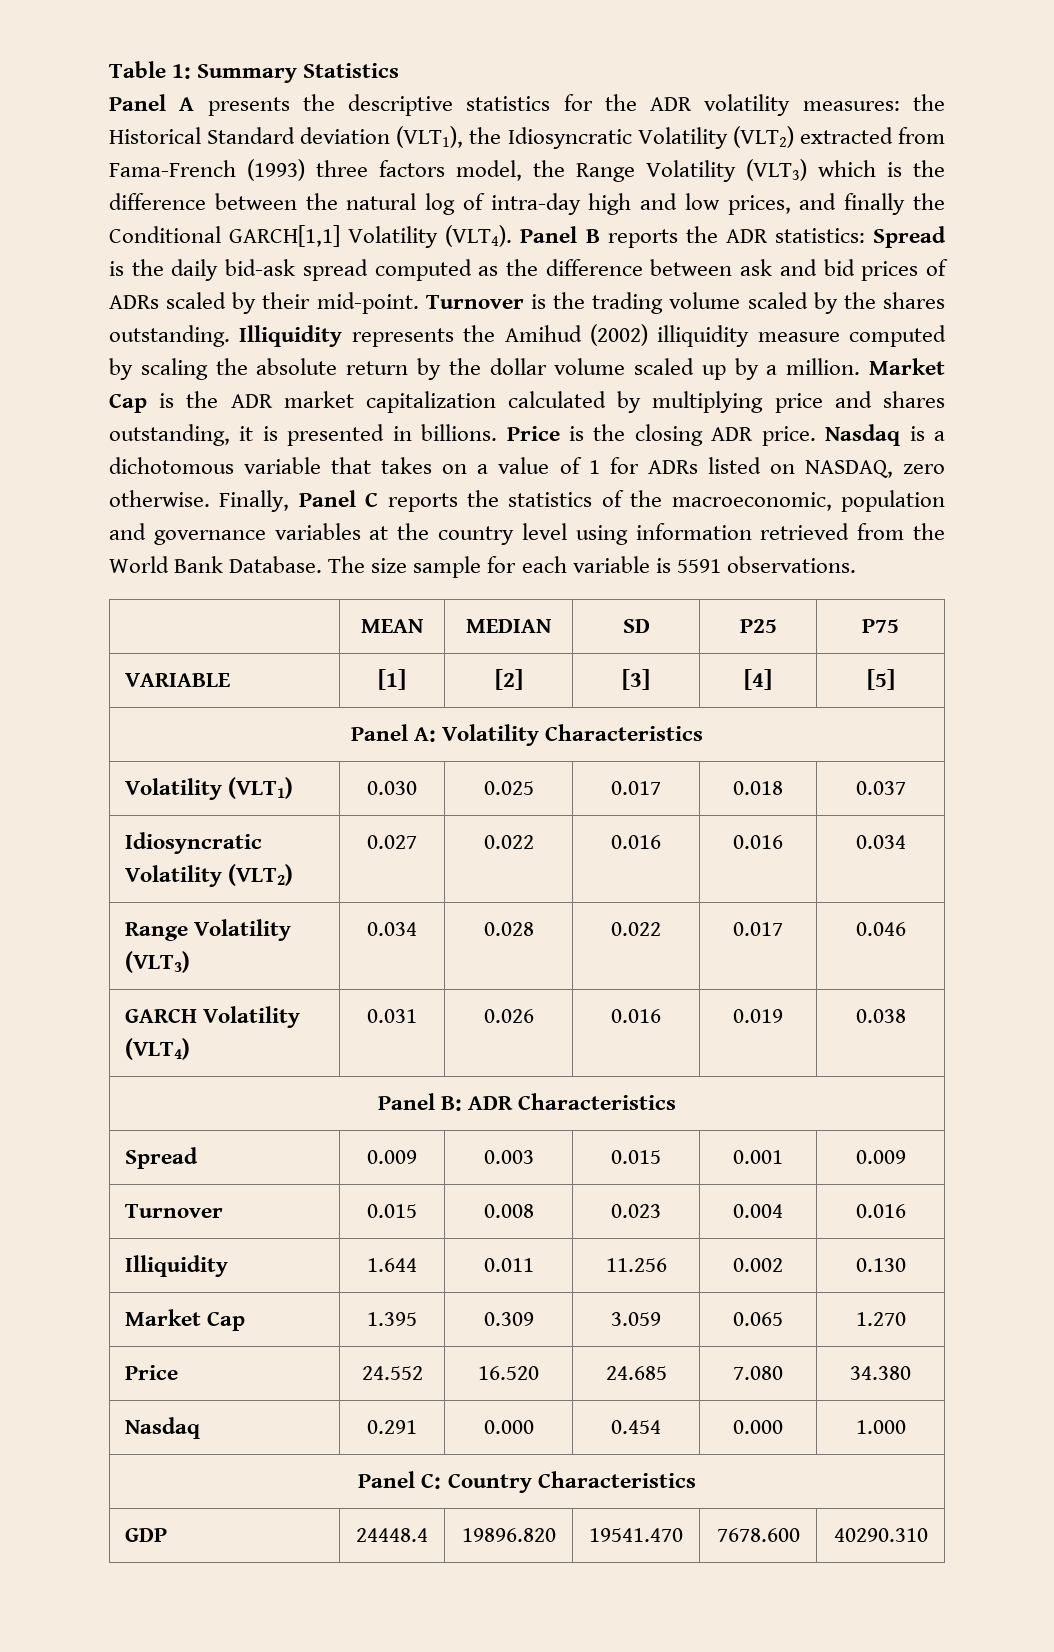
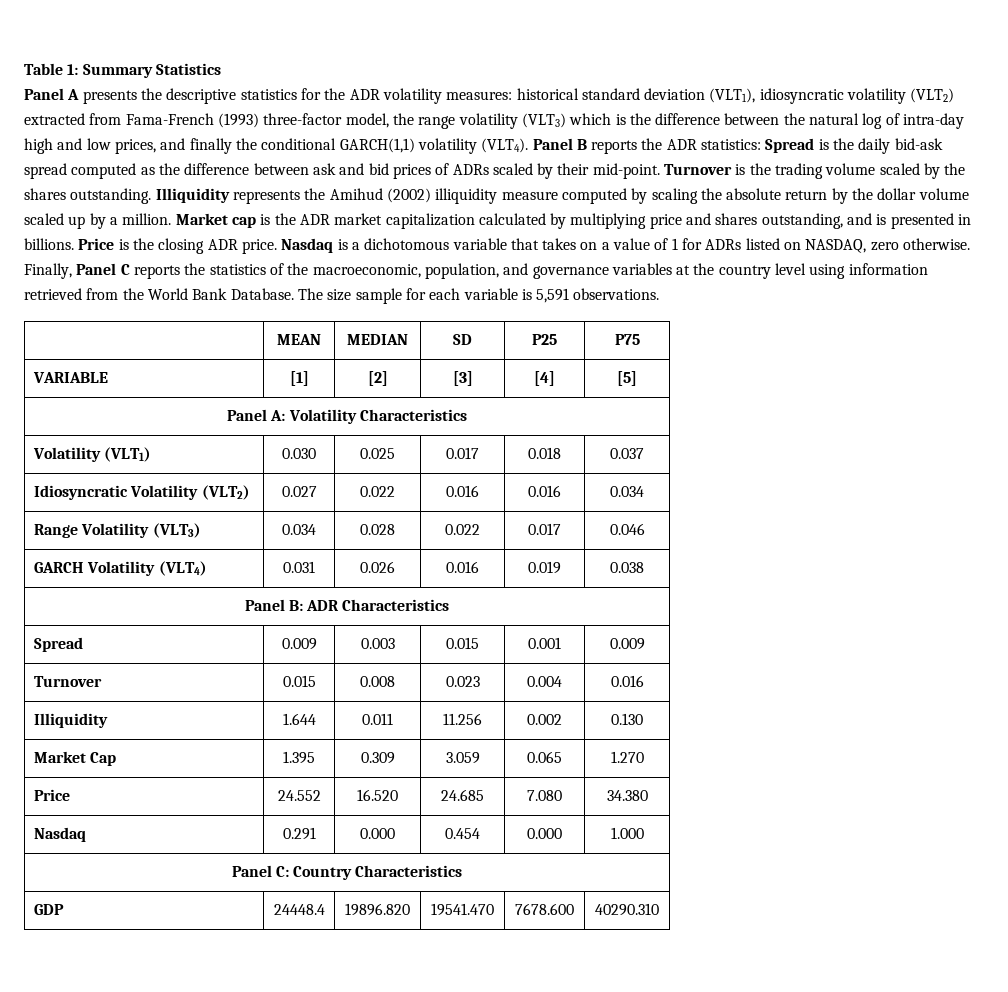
[912,94,945,111] [109,126,728,149] the Historical Standard deviation (VLT1), the Idiosyncratic Volatility -> [516,88,907,104] historical standard deviation (VLT1), idiosyncratic volatility
[316,160,736,182] three factors model, the Range Volatility -> [263,113,518,129] three-factor model, the range volatility
[109,225,439,248] Conditional GARCH[1,1] Volatility -> [261,138,477,154] conditional GARCH(1,1) volatility
[109,393,147,413] Cap -> [231,217,256,228] cap
[239,426,254,441] it -> [847,213,873,225] and
[840,490,945,512] population -> [424,263,499,279] population,
[676,559,721,573] 5591 -> [536,288,570,303] 5,591

